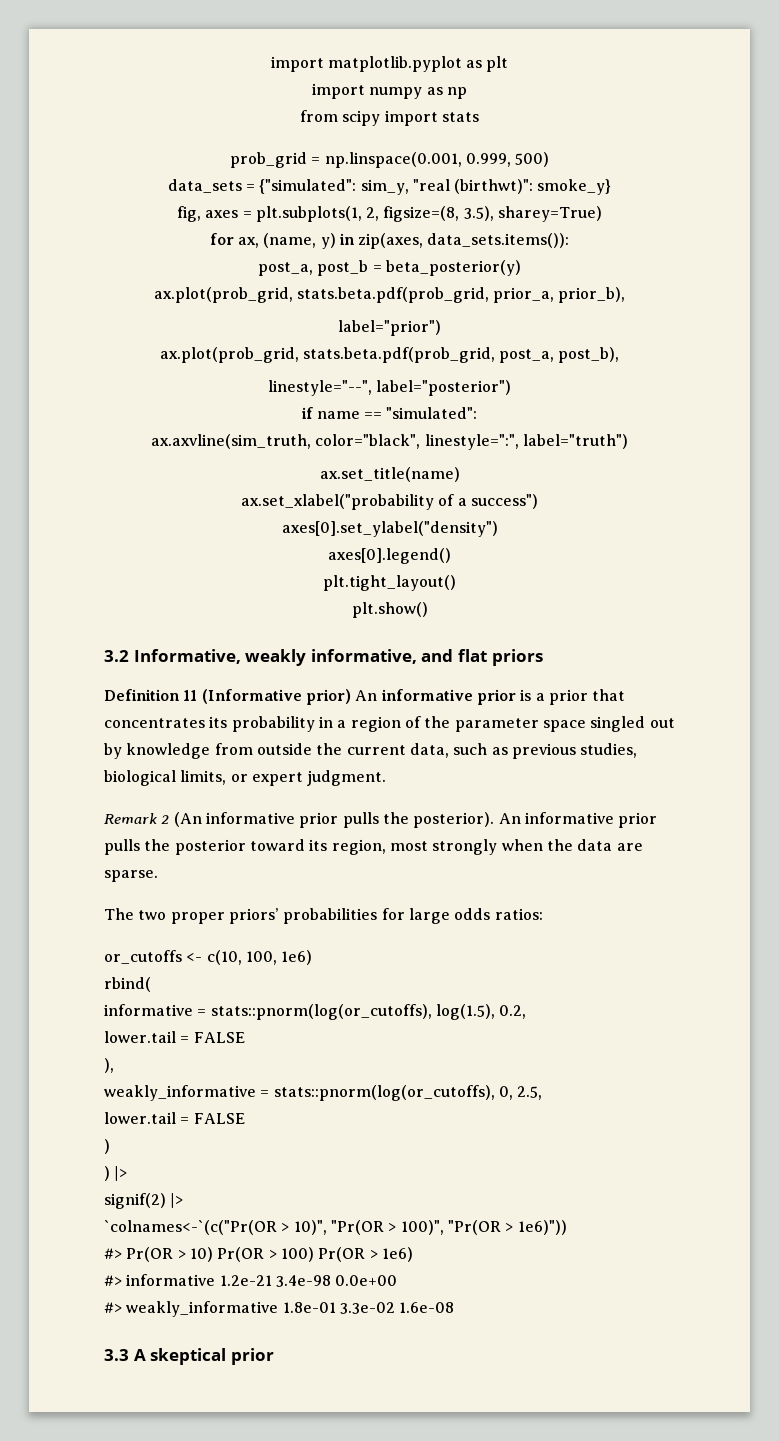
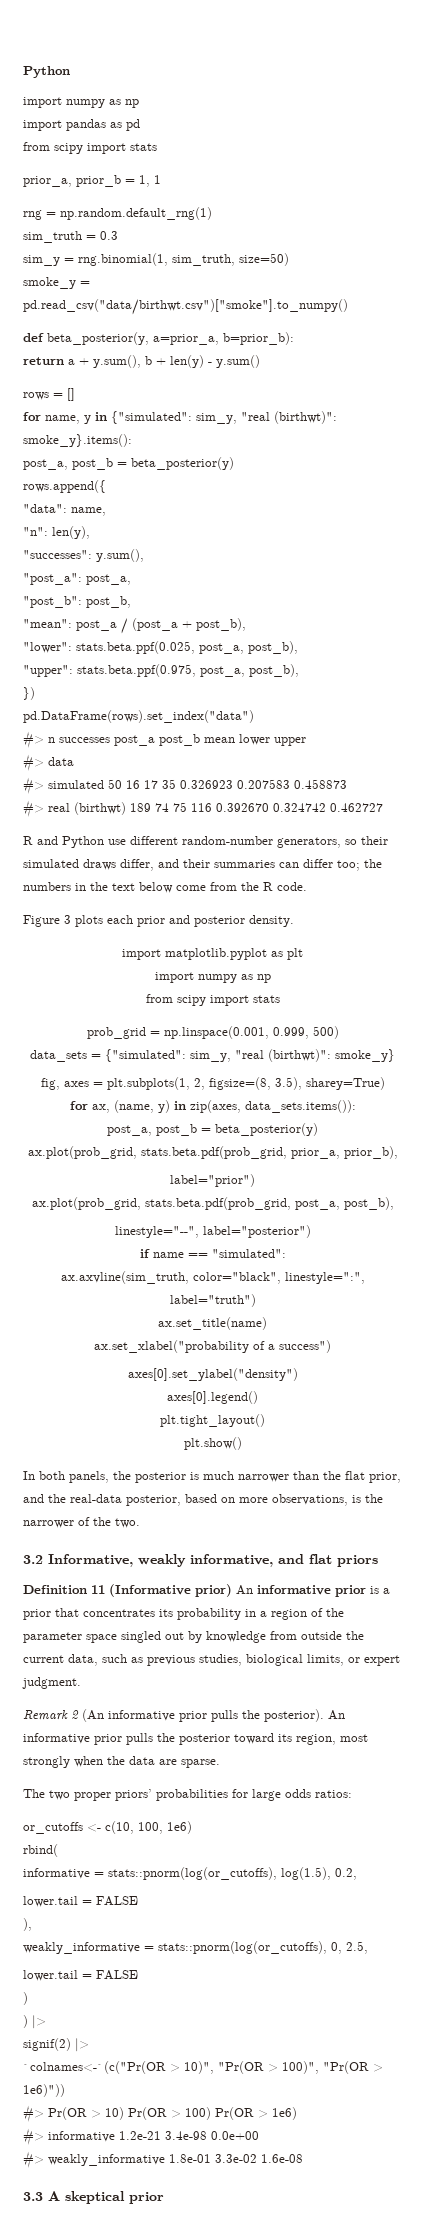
(270, 64) none -> [23,66,70,78] [23,97,139,108] [23,119,140,131] [23,142,157,154] [23,175,161,187] [23,207,212,220] [23,231,118,243] [23,253,289,266] [23,277,90,289] [23,299,348,315] [23,332,294,345] [23,355,260,368] [23,388,75,401] [23,411,337,424] [23,434,132,447] [23,457,234,470] [23,480,106,493] [23,504,106,516] [23,526,90,539] [23,549,144,562] [23,573,131,585] [23,596,131,608] [23,618,246,634] [23,641,298,654] [23,664,299,677] [23,687,35,700] [23,710,254,723] [23,731,306,748] [23,754,74,771] [23,777,347,794] [23,800,383,817] [23,836,388,848] [23,859,382,871] [23,882,307,893] [23,915,294,927] Python // import numpy as np // import pandas as pd // from scipy import stats // prior_a, prior_b = 1, 1 // rng = np.random.default_rng(1) // sim_truth = 0.3 // sim_y = rng.binomial(1, sim_truth, size=50) // smoke_y = pd.read_csv("data/birthwt.csv")["smoke"].to_numpy() // def beta_posterior(y, a=prior_a, b=prior_b): // return a + y.sum(), b + len(y) - y.sum() // rows = [] // for name, y in {"simulated": sim_y, "real (birthwt)": smoke_y}.items(): // post_a, post_b = beta_posterior(y) // rows.append({ // "data": name, // "n": len(y), // "successes": y.sum(), // "post_a": post_a, // "post_b": post_b, // "mean": post_a / (post_a + post_b), // "lower": stats.beta.ppf(0.025, post_a, post_b), // "upper": stats.beta.ppf(0.975, post_a, post_b), // }) // pd.DataFrame(rows).set_index("data") // #> n successes post_a post_b mean lower upper // #> data // #> simulated 50 16 17 35 0.326923 0.207583 0.458873 // #> real (birthwt) 189 74 75 116 0.392670 0.324742 0.462727 // R and Python use different random-number generators, so their simulated draws differ, and their summaries can differ too; the numbers in the text below come from the R code. // Figure 3 plots each prior and posterior density. //
(428, 610) none -> [23,1471,401,1483] [23,1494,383,1506] [23,1517,140,1528] // In both panels, the posterior is much narrower than the flat prior, and the real-data posterior, based on more observations, is the narrower of the two.

